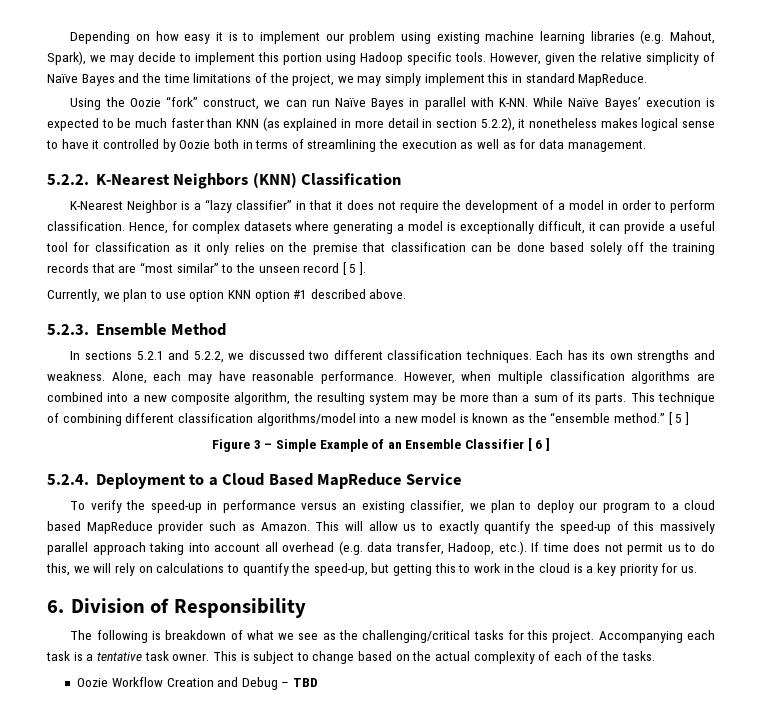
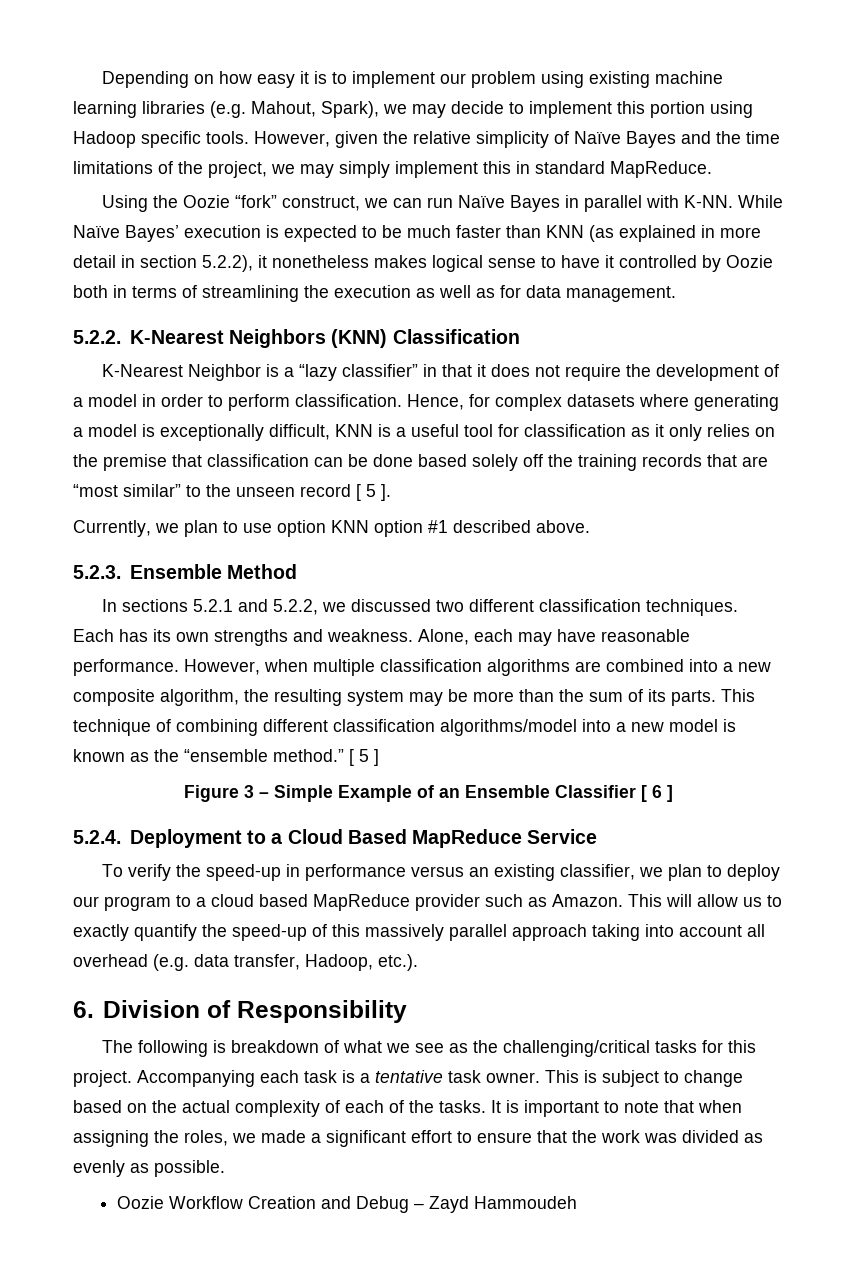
[588,221,666,234] it can provide -> [335,424,391,437] KNN is
[522,395,530,402] a -> [559,689,584,702] the
[531,542,715,555] [46,563,697,576] If time does not permit us to do this, we will rely on calculations to quantify the speed-up, but getting this to work in the cloud is a key priority for us. -> (418, 962) none
(655, 656) none -> [491,1100,742,1117] [73,1130,763,1147] [73,1160,225,1177] It is important to note that when assigning the roles, we made a significant effort to ensure that the work was divided as evenly as possible.
[293,678,319,687] TBD -> [428,1196,577,1213] Zayd Hammoudeh

